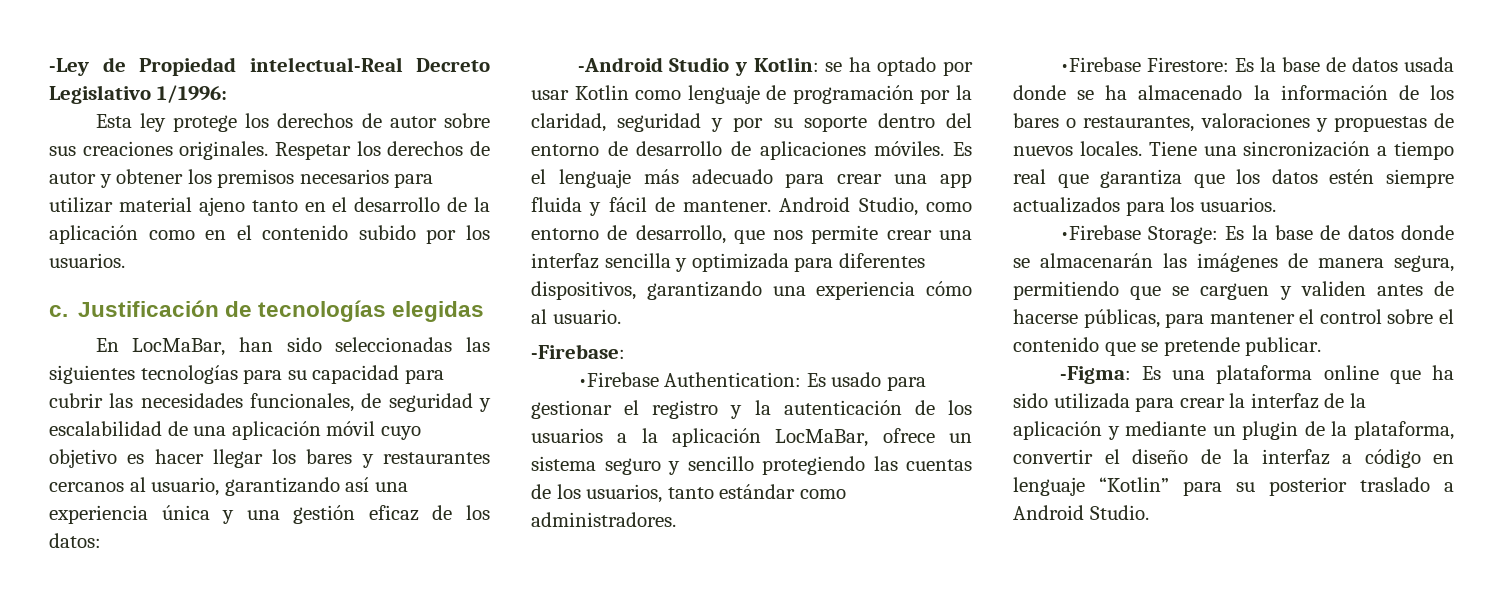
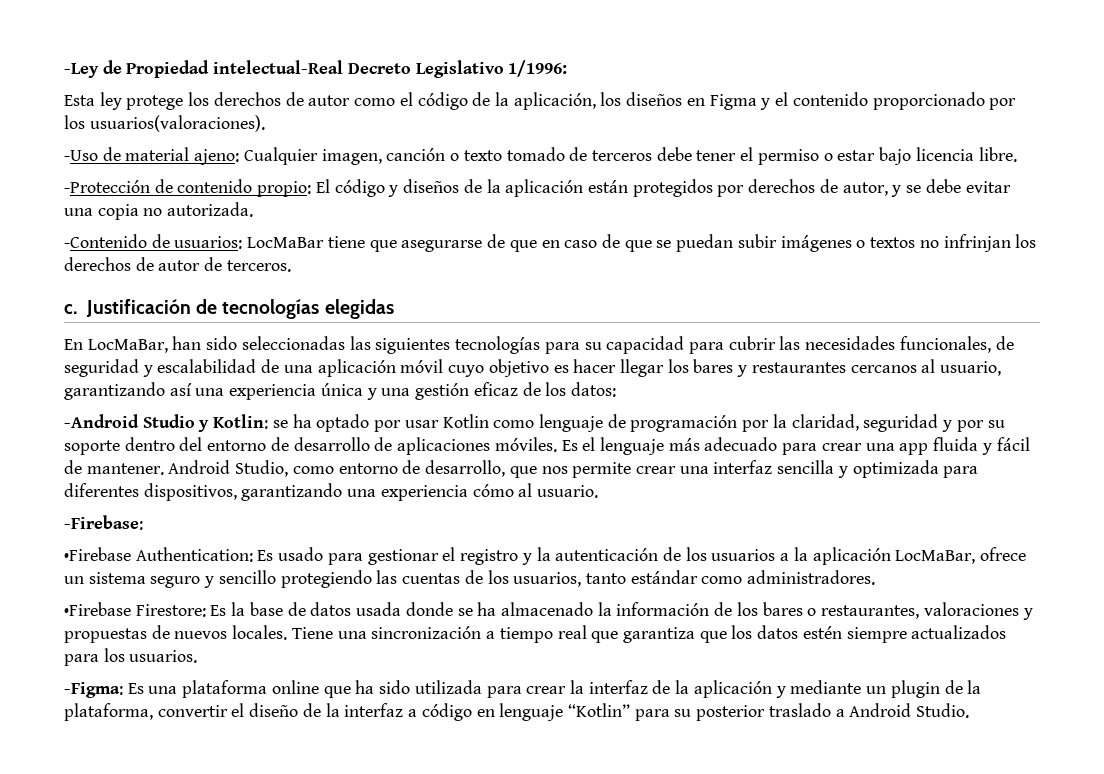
[444,113,490,128] [49,141,491,160] [49,169,434,188] [49,197,490,216] [49,225,490,244] [49,253,125,268] sobre sus creaciones originales. Respetar los derechos de autor y obtener los premisos necesarios para utilizar material ajeno tanto en el desarrollo de la aplicación como en el contenido subido por los usuarios. -> [354,92,1017,110] [64,115,265,132] [64,147,1017,165] [64,179,1011,197] [64,202,254,220] [64,234,1037,252] [64,257,291,272] como el código de la aplicación, los diseños en Figma y el contenido proporcionado por los usuarios(valoraciones). // -Uso de material ajeno: Cualquier imagen, canción o texto tomado de terceros debe tener el permiso o estar bajo licencia libre. // -Protección de contenido propio: El código y diseños de la aplicación están protegidos por derechos de autor, y se debe evitar una copia no autorizada. // -Contenido de usuarios: LocMaBar tiene que asegurarse de que en caso de que se puedan subir imágenes o textos no infrinjan los derechos de autor de terceros.
[1059,225,1454,244] [1013,253,1454,272] [1013,281,1454,300] [1013,309,1454,328] [1013,337,1322,356] // •Firebase Storage: Es la base de datos donde se almacenarán las imágenes de manera segura, permitiendo que se carguen y validen antes de hacerse públicas, para mantener el control sobre el contenido que se pretende publicar. -> (198, 656) none

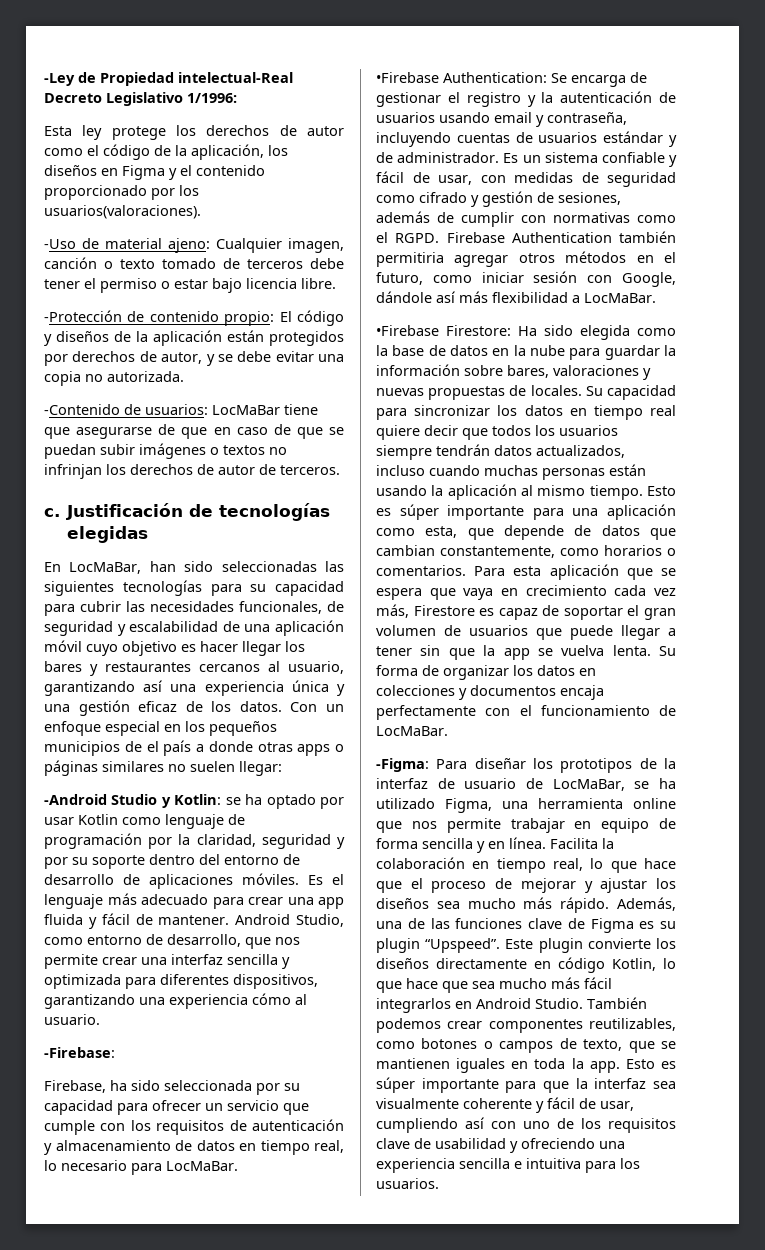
[570,382,616,397] datos: -> [239,701,344,712] [44,721,277,736] [44,740,344,756] [44,760,282,776] datos. Con un enfoque especial en los pequeños municipios de el país a donde otras apps o páginas similares no suelen llegar:
(143, 522) none -> [44,1080,300,1095] [44,1100,309,1115] [44,1119,344,1135] [44,1140,344,1155] [44,1160,238,1175] // Firebase, ha sido seleccionada por su capacidad para ofrecer un servicio que cumple con los requisitos de autenticación y almacenamiento de datos en tiempo real, lo necesario para LocMaBar.
[257,547,363,565] Es usado para -> [551,72,647,87] Se encarga de
[685,547,1027,565] [64,570,876,588] [64,602,1033,620] [64,625,1007,643] [64,648,198,666] [64,680,982,698] [64,703,970,721] los usuarios a la aplicación LocMaBar, ofrece un sistema seguro y sencillo protegiendo las cuentas de los usuarios, tanto estándar como administradores. // •Firebase Firestore: Es la base de datos usada donde se ha almacenado la información de los bares o restaurantes, valoraciones y propuestas de nuevos locales. Tiene una sincronización a tiempo real que garantiza que los datos estén siempre actualizados para los usuarios. // -Figma: Es una plataforma online que ha sido utilizada para crear la interfaz de la aplicación y mediante un plugin de la plataforma, convertir el diseño de la interfaz a código en lenguaje “Kotlin” para su posterior traslado a Android Studio. -> [376,112,627,127] [376,131,677,147] [376,152,677,167] [376,171,676,187] [376,191,621,207] [376,211,676,227] [376,231,676,243] [376,251,676,267] [376,271,676,287] [376,291,656,303] [376,325,676,340] [376,345,676,360] [376,364,651,380] [376,385,676,400] [376,405,676,420] [376,425,618,440] [376,444,625,460] [376,464,646,480] [376,484,676,500] [376,504,676,520] [376,525,676,540] [376,545,676,558] [376,564,676,580] [376,585,676,600] [376,604,676,620] [376,625,676,640] [376,645,676,660] [376,665,596,680] [376,685,604,700] [376,705,676,720] [376,726,448,736] [376,758,676,773] [376,778,676,791] [376,798,676,813] [376,818,676,833] [376,837,614,853] [376,857,676,873] [376,878,676,893] [376,897,676,913] [376,918,676,933] [376,938,676,953] [376,957,676,973] [376,977,612,993] [376,997,647,1013] [376,1018,676,1033] [376,1038,676,1053] [376,1058,676,1073] [376,1077,676,1093] [376,1097,634,1113] [376,1117,676,1133] [376,1138,625,1153] [376,1158,640,1173] [376,1178,439,1189] usuarios usando email y contraseña, incluyendo cuentas de usuarios estándar y de administrador. Es un sistema confiable y fácil de usar, con medidas de seguridad como cifrado y gestión de sesiones, además de cumplir con normativas como el RGPD. Firebase Authentication también permitiria agregar otros métodos en el futuro, como iniciar sesión con Google, dándole así más flexibilidad a LocMaBar. // •Firebase Firestore: Ha sido elegida como la base de datos en la nube para guardar la información sobre bares, valoraciones y nuevas propuestas de locales. Su capacidad para sincronizar los datos en tiempo real quiere decir que todos los usuarios siempre tendrán datos actualizados, incluso cuando muchas personas están usando la aplicación al mismo tiempo. Esto es súper importante para una aplicación como esta, que depende de datos que cambian constantemente, como horarios o comentarios. Para esta aplicación que se espera que vaya en crecimiento cada vez más, Firestore es capaz de soportar el gran volumen de usuarios que puede llegar a tener sin que la app se vuelva lenta. Su forma de organizar los datos en colecciones y documentos encaja perfectamente con el funcionamiento de LocMaBar. // -Figma: Para diseñar los prototipos de la interfaz de usuario de LocMaBar, se ha utilizado Figma, una herramienta online que nos permite trabajar en equipo de forma sencilla y en línea. Facilita la colaboración en tiempo real, lo que hace que el proceso de mejorar y ajustar los diseños sea mucho más rápido. Además, una de las funciones clave de Figma es su plugin “Upspeed”. Este plugin convierte los diseños directamente en código Kotlin, lo que hace que sea mucho más fácil integrarlos en Android Studio. También podemos crear componentes reutilizables, como botones o campos de texto, que se mantienen iguales en toda la app. Esto es súper importante para que la interfaz sea visualmente coherente y fácil de usar, cumpliendo así con uno de los requisitos clave de usabilidad y ofreciendo una experiencia sencilla e intuitiva para los usuarios.

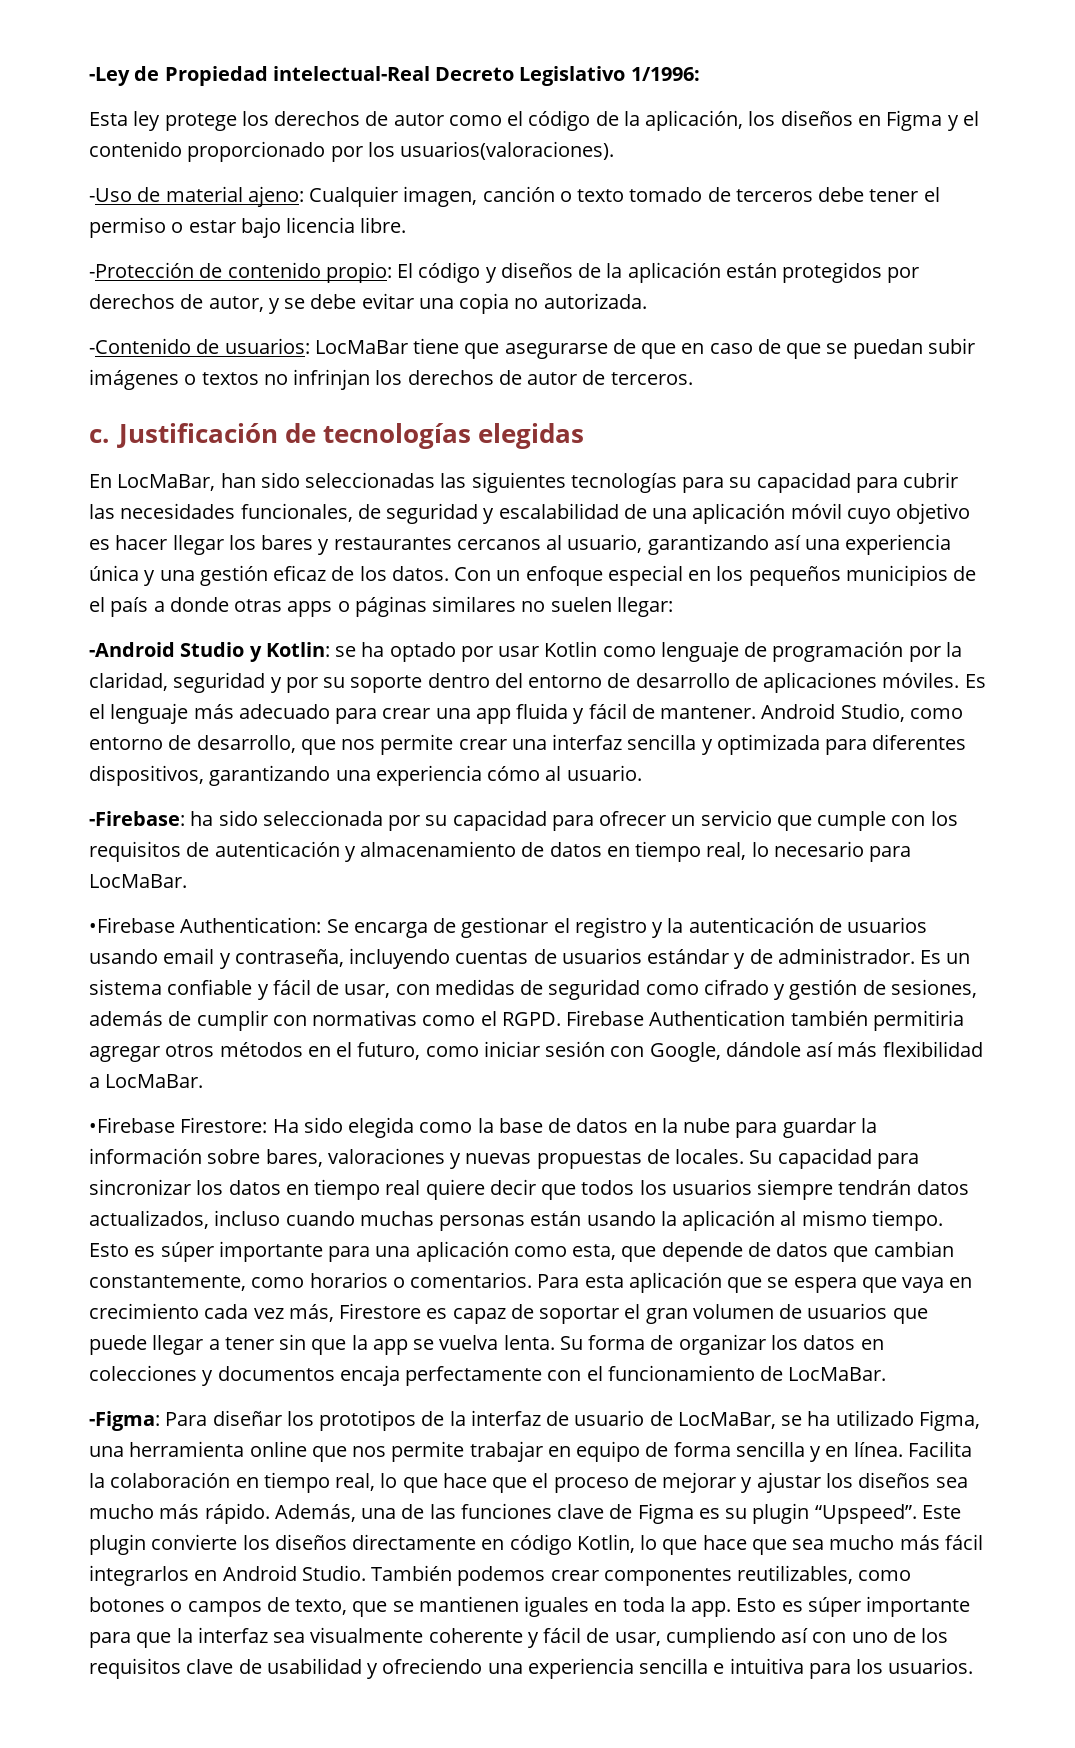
[44,1080,106,1093] // Firebase, -> (185, 818) none

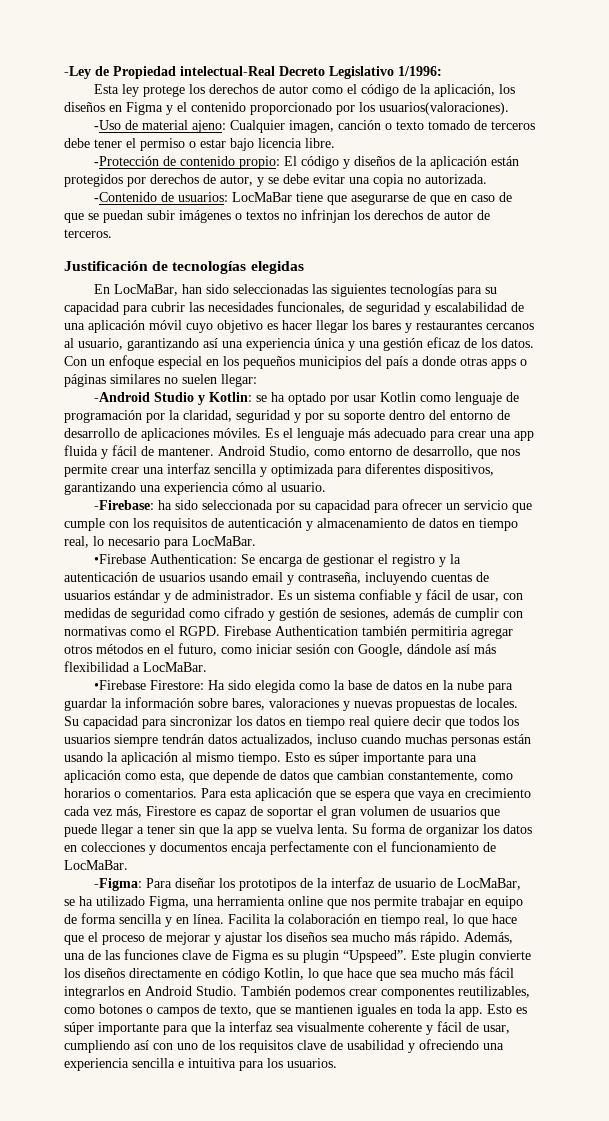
[89,429,109,443] c. -> (112, 233) none
[953,566,977,581] [89,597,105,612] de el -> [365,356,382,366] del

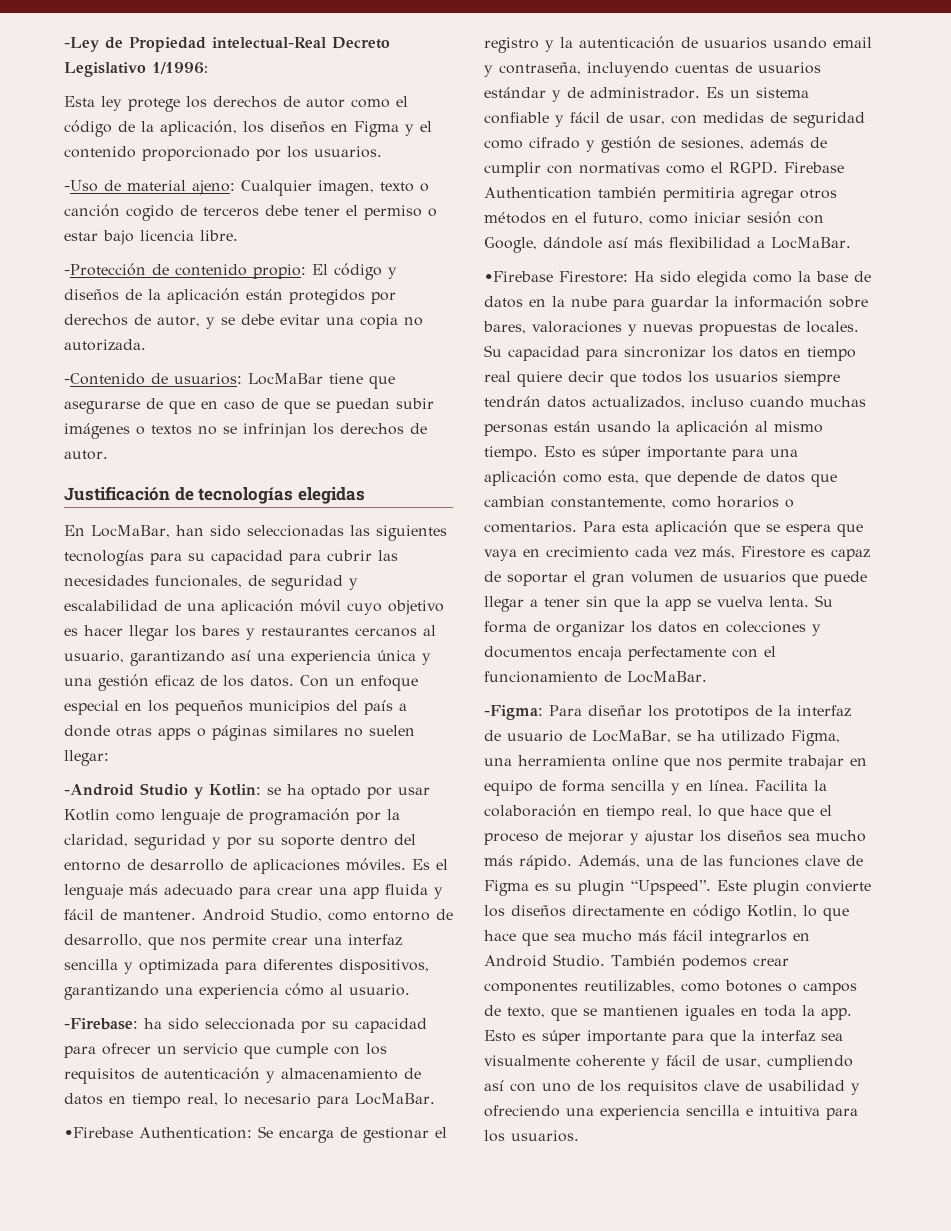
[379,102,509,115] usuarios(valoraciones). -> [314,146,382,158] usuarios.
[337,120,470,130] canción o texto tomado -> [380,182,429,192] [64,204,174,221] texto o canción cogido
(297, 216) none -> [223,426,237,434] se
[444,210,490,220] [64,229,112,238] autor de terceros. -> [64,450,108,460] autor.

